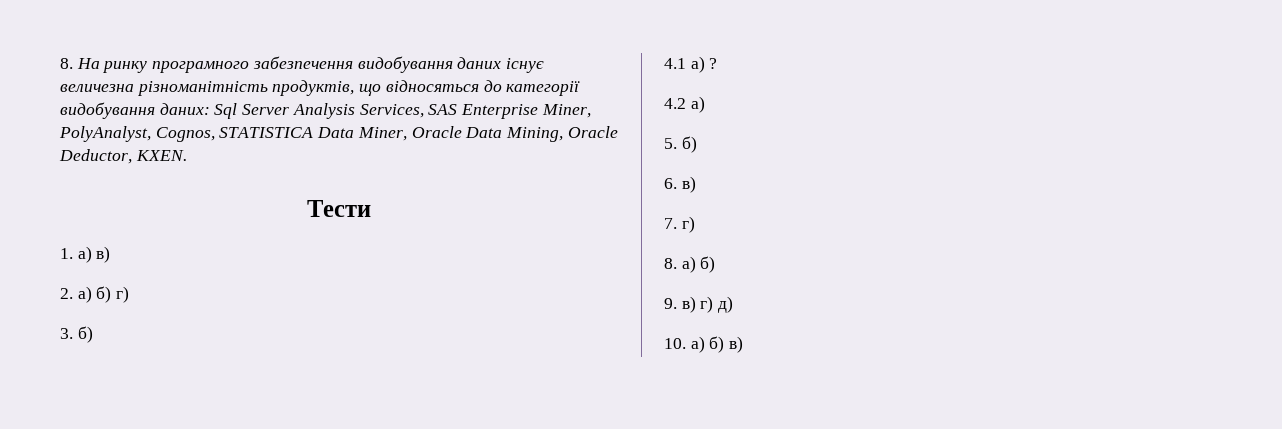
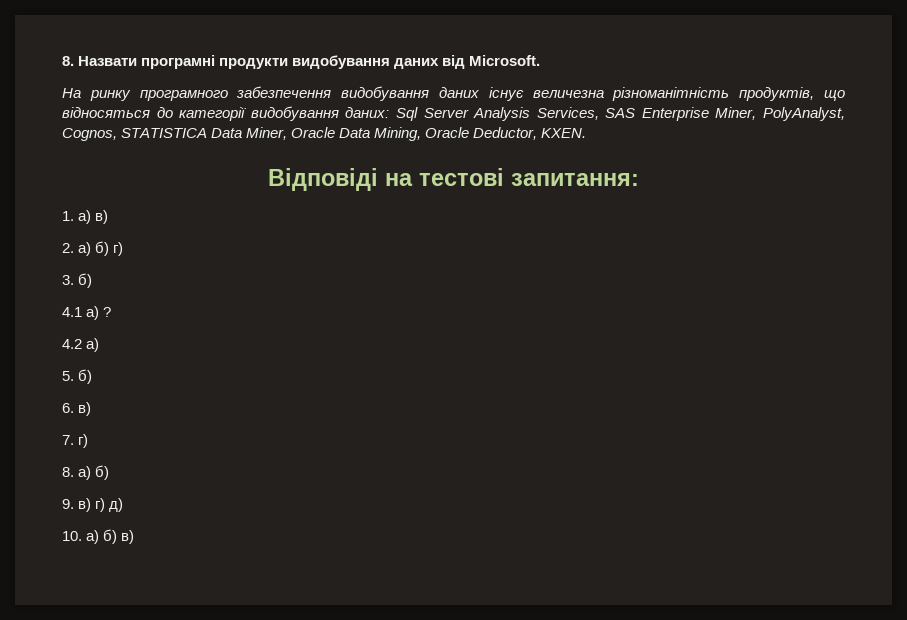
[60,58,73,69] 8. -> [62,55,541,69] 8. Назвати програмні продукти видобування даних від Microsoft. //
[307,200,371,217] Тести -> [268,168,639,191] Відповіді на тестові запитання:

